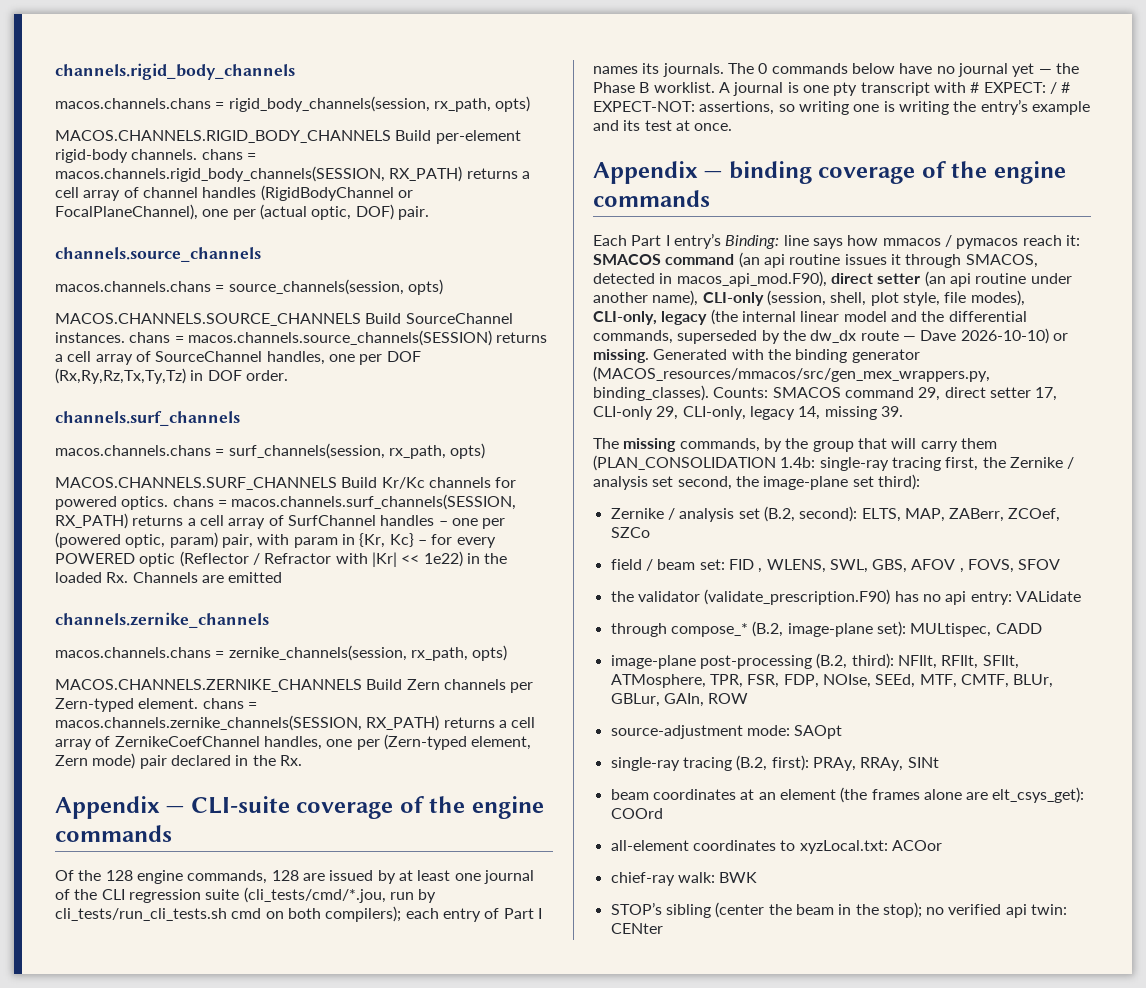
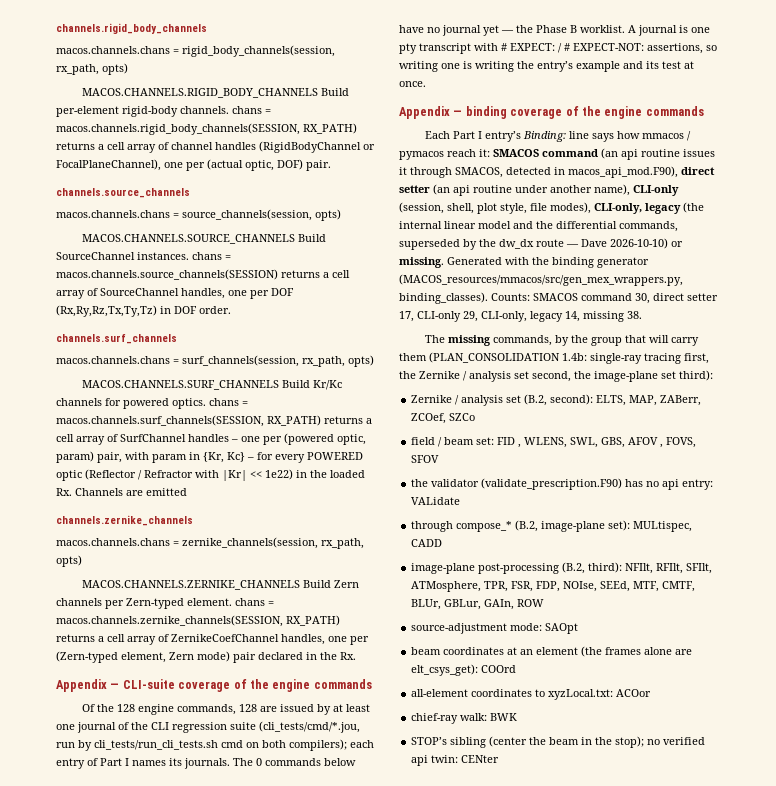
[918,387,941,401] 29, -> [635,293,650,304] 30,
[880,406,903,417] 39. -> [627,311,642,319] 38.
[610,755,939,771] // single-ray tracing (B.2, first): PRAy, RRAy, SINt -> (579, 628) none

